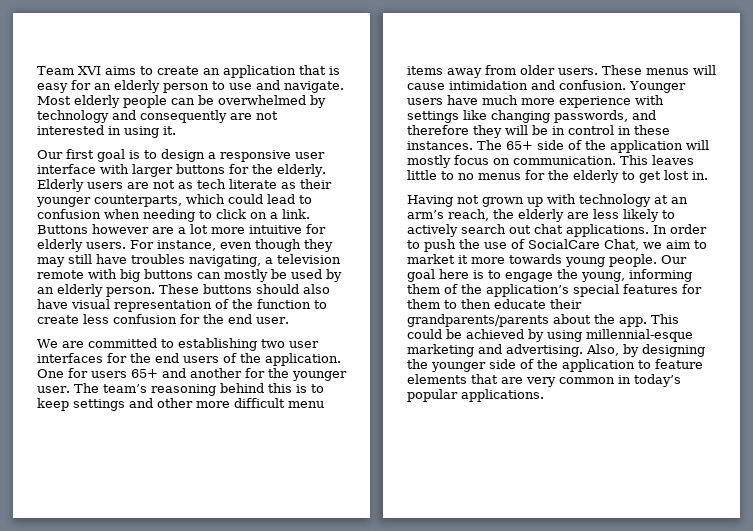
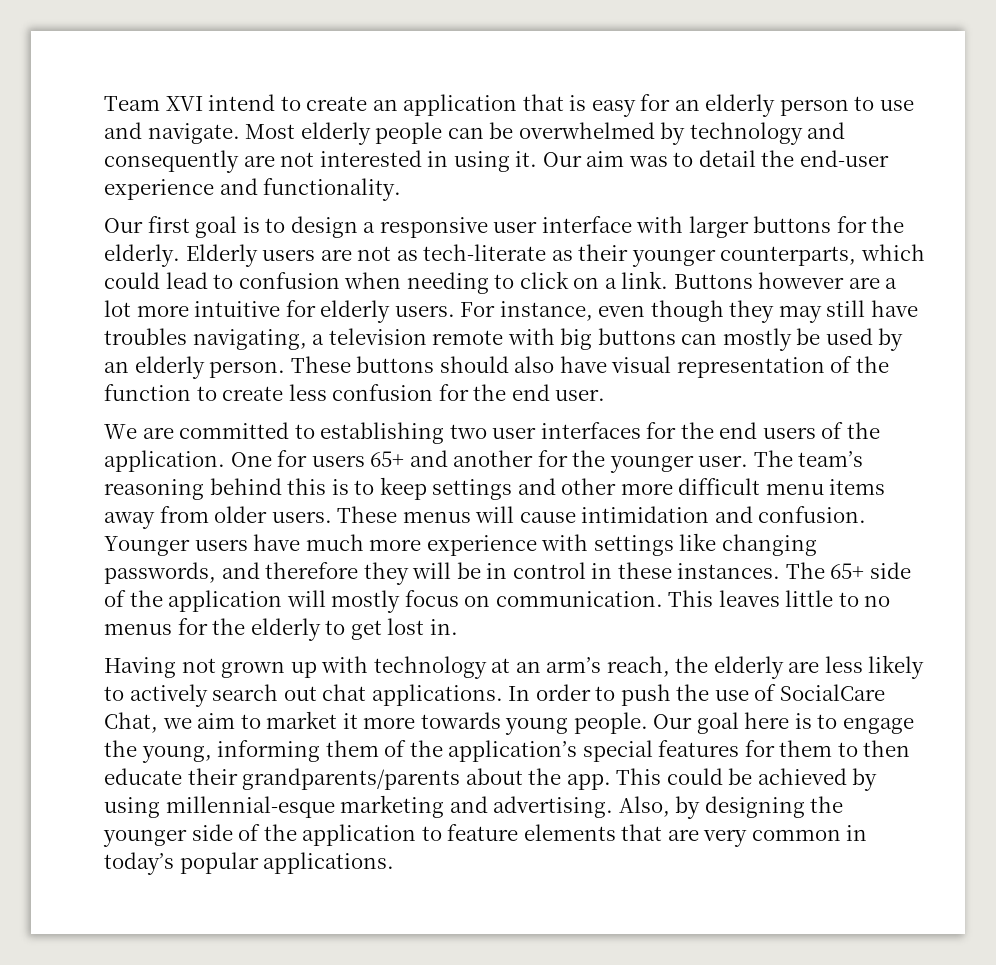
[105,66,136,75] aims -> [208,94,276,111] intend
(176, 130) none -> [542,150,889,167] [104,178,402,201] Our aim was to detail the end-user experience and functionality.
[197,179,277,189] tech literate -> [423,244,547,261] tech-literate

